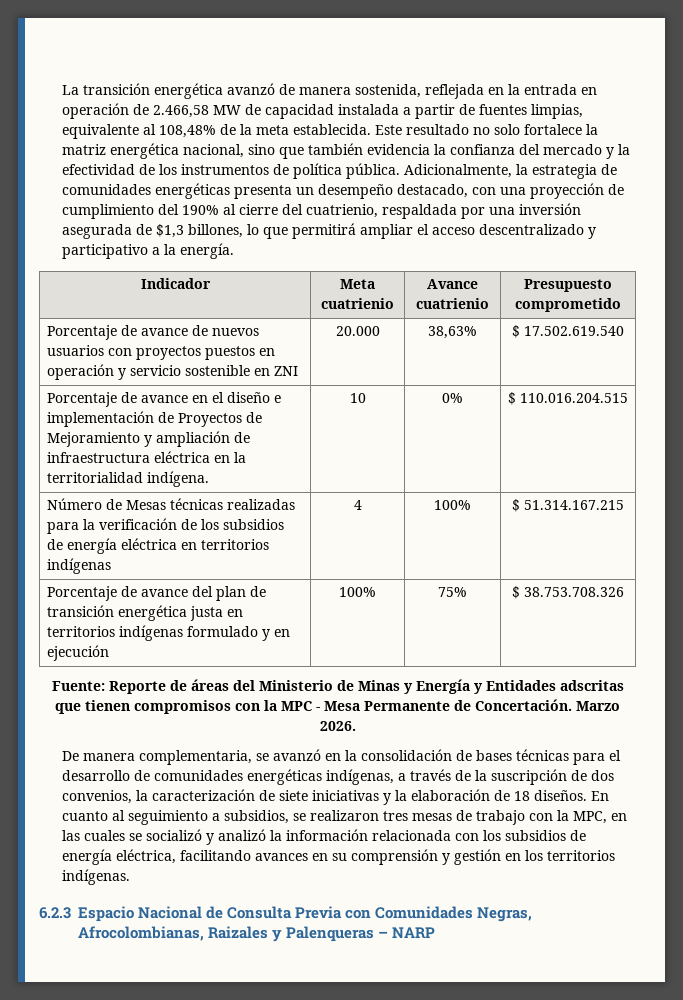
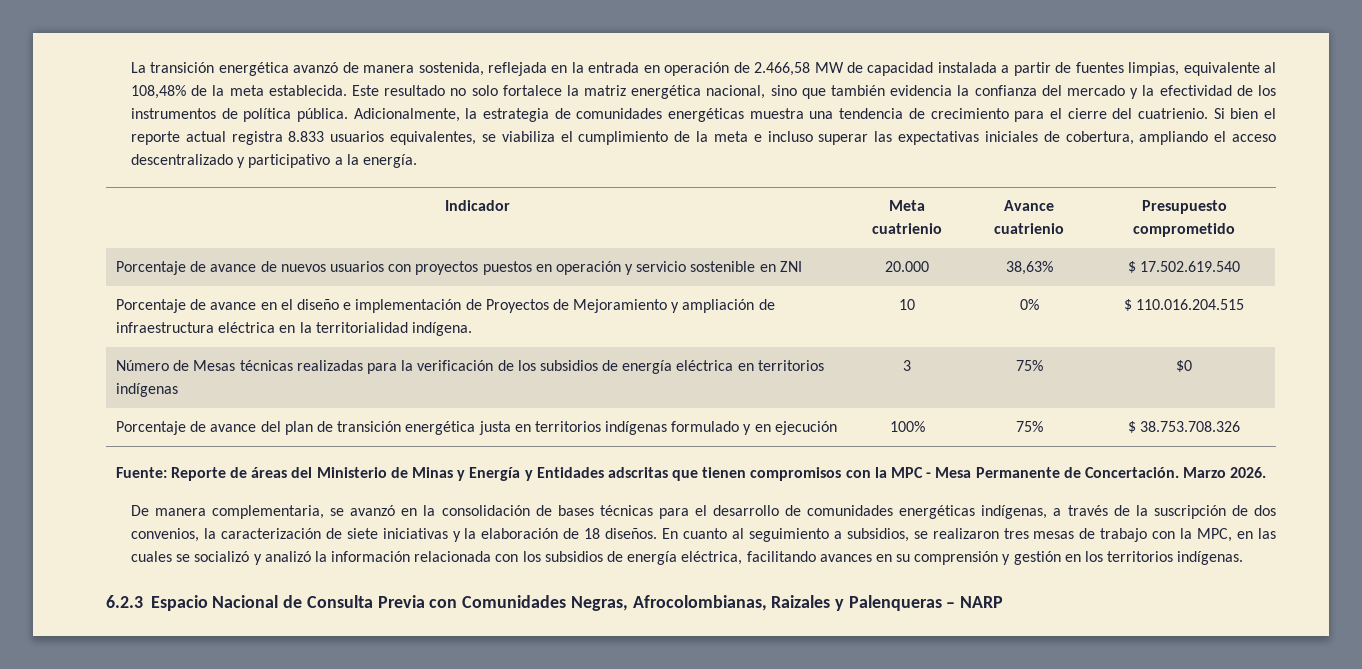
[234,183,625,199] [62,203,582,219] [62,223,414,239] presenta un desempeño destacado, con una proyección de cumplimiento del 190% al cierre del cuatrienio, respaldada por una inversión asegurada de $1,3 billones, lo que permitirá ampliar -> [749,108,1276,122] [130,131,1209,145] muestra una tendencia de crecimiento para el cierre del cuatrienio. Si bien el reporte actual registra 8.833 usuarios equivalentes, se viabiliza el cumplimiento de la meta e incluso superar las expectativas iniciales de cobertura, ampliando
[353,500,362,510] [434,500,471,510] [512,499,624,512] 4 | 100% | $ 51.314.167.215 -> [903,360,911,371] [1015,360,1043,371] [1176,360,1192,372] 3 | 75% | $0

